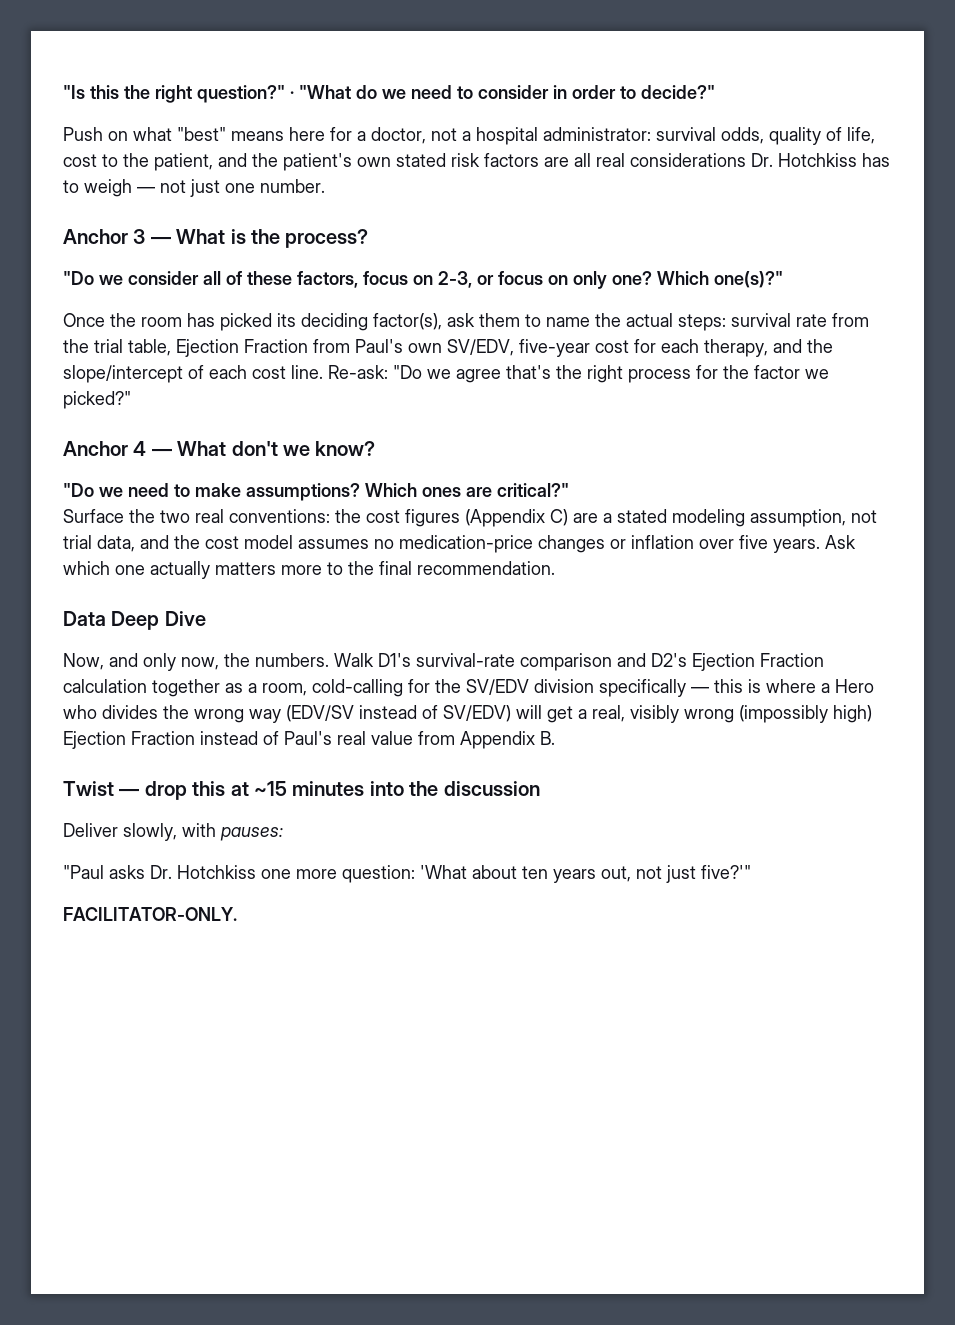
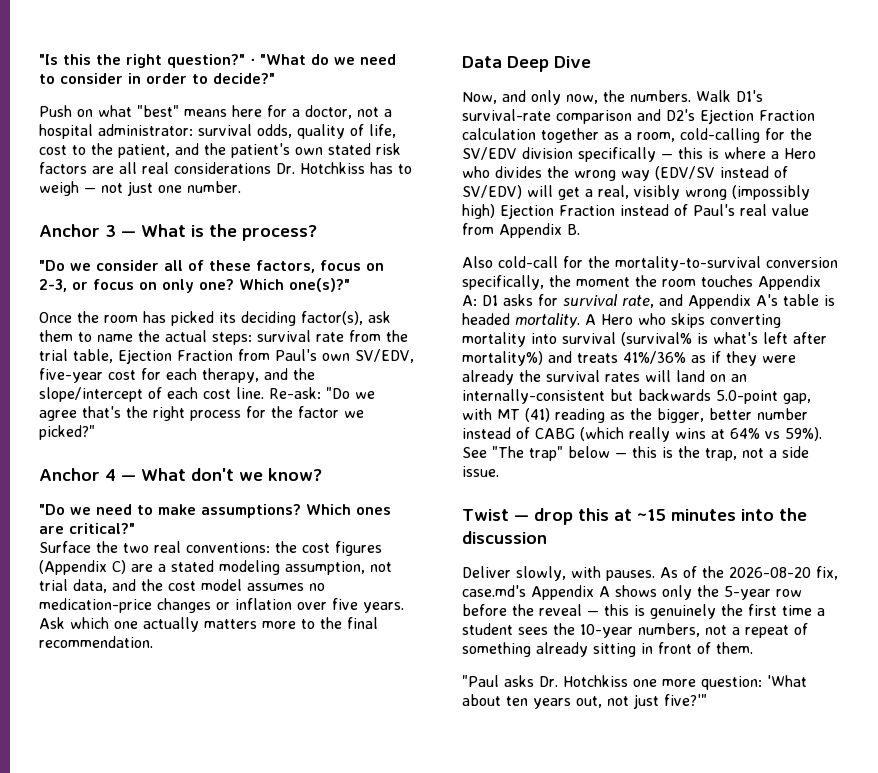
(555, 738) none -> [462,256,838,271] [462,275,821,290] [462,294,835,309] [462,313,781,328] [462,332,827,347] [462,351,796,366] [462,370,747,385] [462,389,811,404] [462,408,808,423] [462,427,822,442] [462,446,809,461] [462,466,499,477] // Also cold-call for the mortality-to-survival conversion specifically, the moment the room touches Appendix A: D1 asks for survival rate, and Appendix A's table is headed mortality. A Hero who skips converting mortality into survival (survival% is what's left after mortality%) and treats 41%/36% as if they were already the survival rates will land on an internally-consistent but backwards 5.0-point gap, with MT (41) reading as the bigger, better number instead of CABG (which really wins at 64% vs 59%). See "The trap" below — this is the trap, not a side issue.
[220,827,283,841] pauses: -> [606,566,838,581] [462,585,802,600] [462,604,825,619] [462,623,808,638] [462,642,753,657] pauses. As of the 2026-08-20 fix, case.md's Appendix A shows only the 5-year row before the reveal — this is genuinely the first time a student sees the 10-year numbers, not a repeat of something already sitting in front of them.
[63,907,237,921] // FACILITATOR-ONLY. -> (707, 700) none

